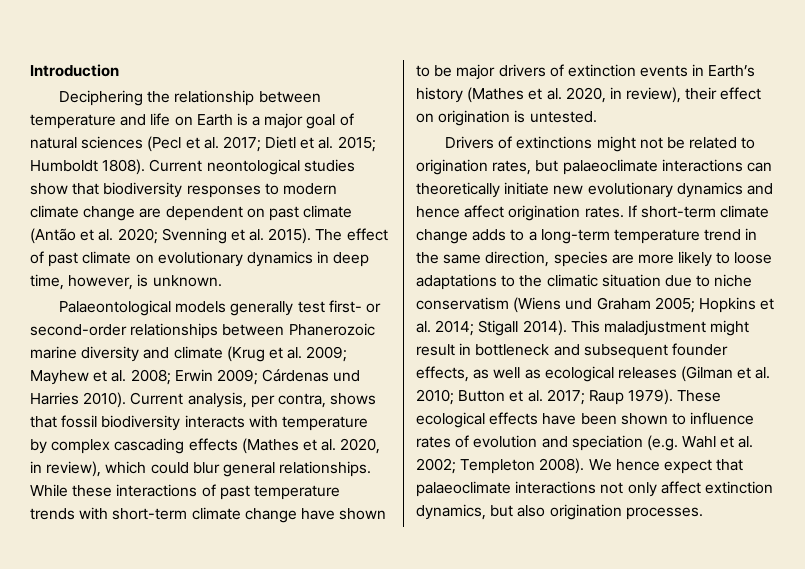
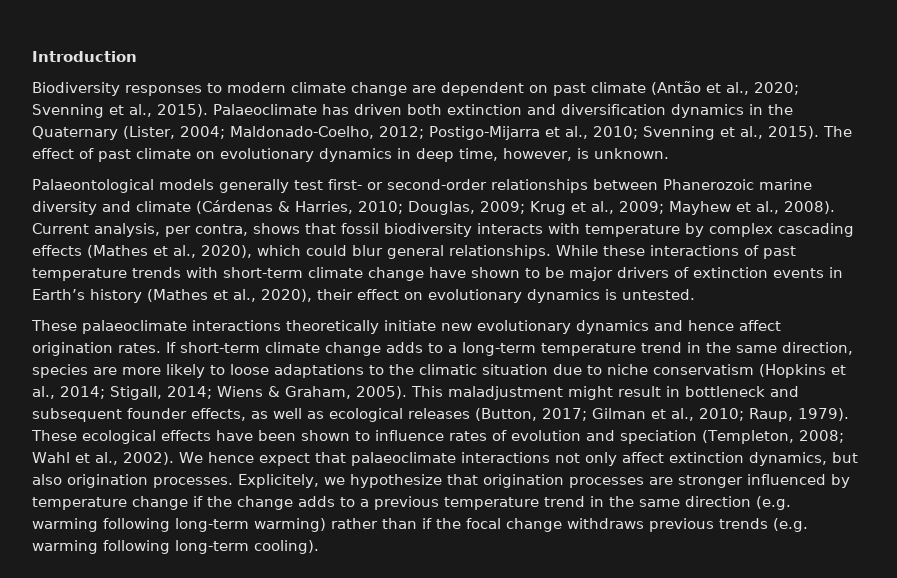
[59,90,321,106] [30,113,354,129] [30,136,376,152] [30,159,355,175] [30,182,183,198] Deciphering the relationship between temperature and life on Earth is a major goal of natural sciences (Pecl et al. 2017; Dietl et al. 2015; Humboldt 1808). Current neontological studies show that biodiversity -> [32,82,120,96] Biodiversity
[98,229,114,241] al. -> [726,82,749,95] al.,
[249,229,265,241] al. -> [129,104,793,118] [32,126,763,140] al., 2015). Palaeoclimate has driven both extinction and diversification dynamics in the Quaternary (Lister, 2004; Maldonado-Coelho, 2012; Postigo-Mijarra et al., 2010; Svenning et al.,
[226,346,348,362] [30,369,361,385] [30,392,127,408] (Krug et al. 2009; Mayhew et al. 2008; Erwin 2009; Cárdenas und Harries 2010). -> [196,200,835,215] (Cárdenas & Harries, 2010; Douglas, 2009; Krug et al., 2009; Mayhew et al., 2008).
[321,438,381,454] [30,461,102,477] al. 2020, in review), -> [173,245,252,258] al., 2020),
[546,87,682,103] al. 2020, in review), -> [233,289,312,302] al., 2020),
[438,110,511,126] origination -> [428,289,600,303] evolutionary dynamics
[445,136,756,152] [416,159,772,175] Drivers of extinctions might not be related to origination rates, but palaeoclimate interactions can -> [31,320,281,334] These palaeoclimate interactions
[513,297,775,313] [416,320,567,336] (Wiens und Graham 2005; Hopkins et al. 2014; Stigall 2014). -> [759,364,846,378] [32,386,407,400] (Hopkins et al., 2014; Stigall, 2014; Wiens & Graham, 2005).
[681,366,771,382] [416,389,624,405] (Gilman et al. 2010; Button et al. 2017; Raup -> [475,408,793,422] (Button, 2017; Gilman et al., 2010; Raup,
[646,435,754,451] [416,458,585,474] (e.g. Wahl et al. 2002; Templeton 2008). -> [702,430,844,444] [32,452,174,465] (Templeton, 2008; Wahl et al., 2002).
(703, 513) none -> [238,474,850,488] [32,496,791,510] [32,518,808,532] [32,540,319,554] Explicitely, we hypothesize that origination processes are stronger influenced by temperature change if the change adds to a previous temperature trend in the same direction (e.g. warming following long-term warming) rather than if the focal change withdraws previous trends (e.g. warming following long-term cooling).

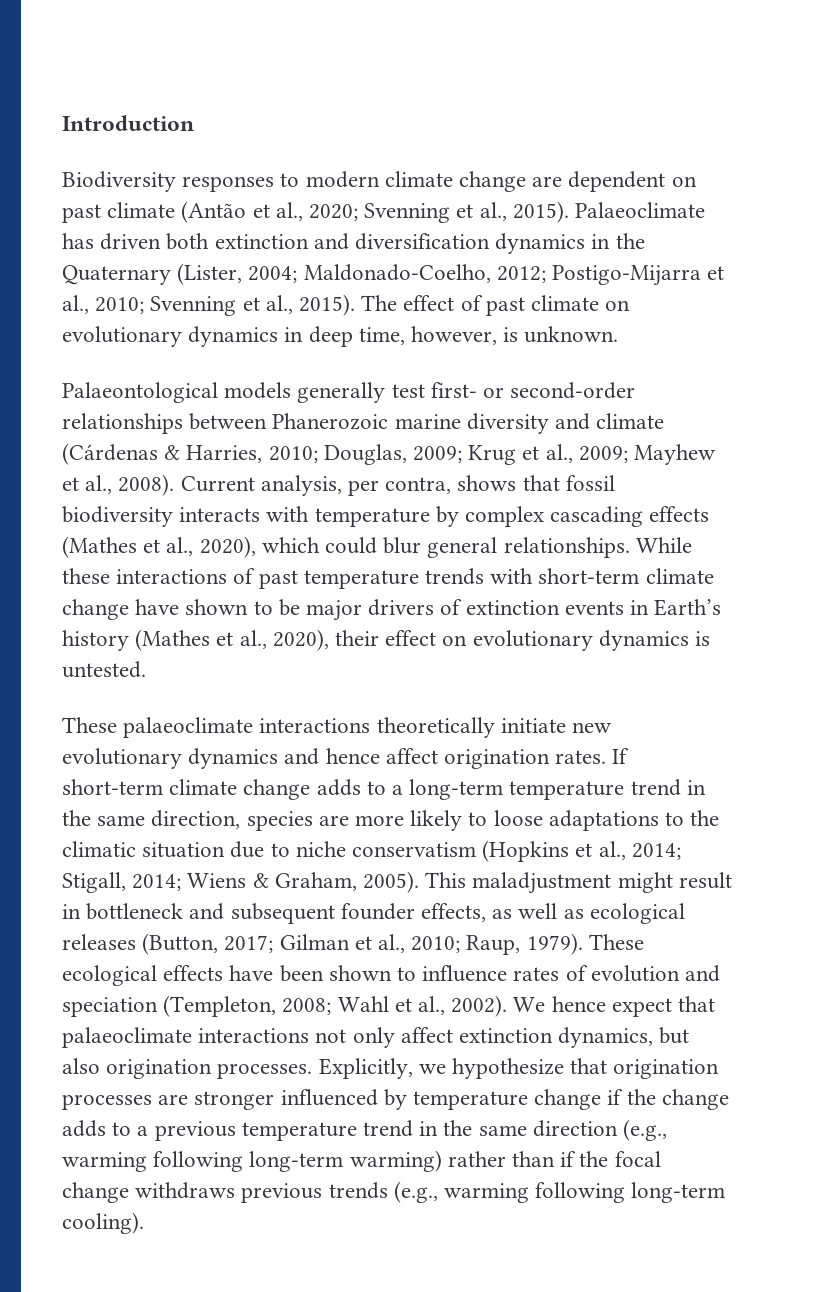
[238,474,319,488] Explicitely, -> [318,1058,413,1079] Explicitly,
[756,496,791,510] (e.g. -> [623,1119,668,1141] (e.g.,
[773,518,808,532] (e.g. -> [393,1181,438,1203] (e.g.,

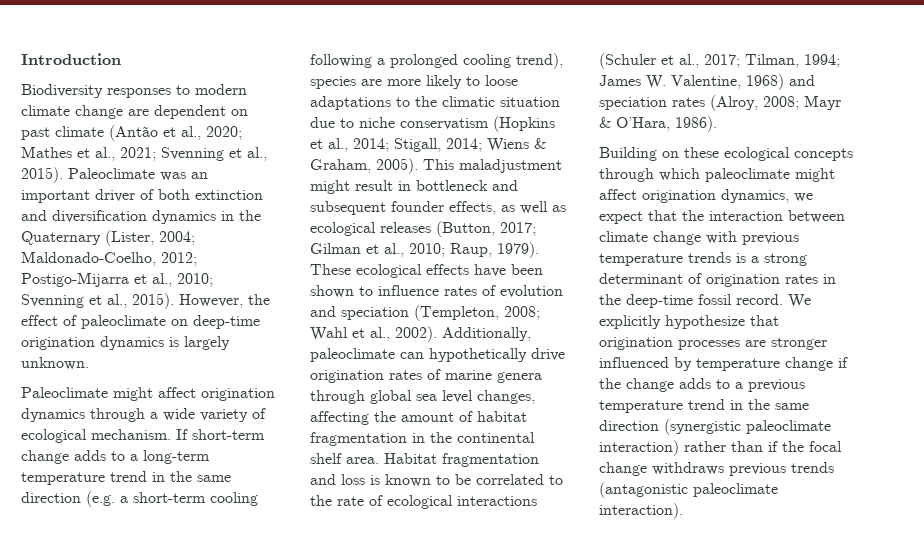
[364,201,706,223] [62,233,162,250] Svenning et al., 2015). Palaeoclimate has driven -> [21,146,267,161] [21,167,208,183] [21,189,154,203] Mathes et al., 2021; Svenning et al., 2015). Paleoclimate was an important driver of
[361,295,631,316] [62,326,619,347] [62,382,636,403] [62,413,665,434] [62,443,717,465] [62,474,615,496] [62,506,710,527] [62,536,692,558] [62,568,714,589] [62,599,722,621] [62,629,711,651] [62,661,146,678] [62,717,613,738] [62,748,607,769] The effect of past climate on evolutionary dynamics in deep time, however, is unknown. // Palaeontological models generally test first- or second-order relationships between Phanerozoic marine diversity and climate (Cárdenas & Harries, 2010; Douglas, 2009; Krug et al., 2009; Mayhew et al., 2008). Current analysis, per contra, shows that fossil biodiversity interacts with temperature by complex cascading effects (Mathes et al., 2020), which could blur general relationships. While these interactions of past temperature trends with short-term climate change have shown to be major drivers of extinction events in Earth’s history (Mathes et al., 2020), their effect on evolutionary dynamics is untested. // These palaeoclimate interactions theoretically initiate new evolutionary dynamics and hence affect origination rates. -> [179,294,270,308] [21,315,260,329] [21,336,230,350] [21,357,89,370] [21,387,275,401] [21,408,266,422] [21,429,171,443] However, the effect of paleoclimate on deep-time origination dynamics is largely unknown. // Paleoclimate might affect origination dynamics through a wide variety of ecological mechanism.
[169,779,238,795] climate -> (265, 434) none
[151,810,241,829] direction, -> [21,491,258,507] [310,53,563,69] direction (e.g. a short-term cooling following a prolonged cooling trend),
[513,996,716,1017] [62,1027,690,1048] [62,1058,446,1079] We hence expect that palaeoclimate interactions not only affect extinction dynamics, but also origination processes. Explicitly, we -> [442,327,531,341] [310,348,565,362] [310,369,542,383] [310,390,535,404] [310,411,527,425] [310,432,535,446] [310,453,539,467] [310,474,563,487] [310,495,537,509] [599,53,840,69] [599,74,815,90] [599,95,841,111] [599,116,717,132] [599,147,853,161] [599,168,835,182] [599,189,813,203] [599,210,845,224] [599,231,799,245] [599,252,807,266] [599,273,836,287] [599,294,811,308] [599,315,661,329] Additionally, paleoclimate can hypothetically drive origination rates of marine genera through global sea level changes, affecting the amount of habitat fragmentation in the continental shelf area. Habitat fragmentation and loss is known to be correlated to the rate of ecological interactions (Schuler et al., 2017; Tilman, 1994; James W. Valentine, 1968) and speciation rates (Alroy, 2008; Mayr & O’Hara, 1986). // Building on these ecological concepts through which paleoclimate might affect origination dynamics, we expect that the interaction between climate change with previous temperature trends is a strong determinant of origination rates in the deep-time fossil record. We explicitly
[623,1119,668,1141] [62,1150,442,1172] (e.g., warming following long-term warming) -> [664,419,831,435] [599,440,679,456] (synergistic paleoclimate interaction)
[393,1181,726,1203] [62,1212,144,1234] (e.g., warming following long-term cooling). -> [599,482,778,498] [599,503,683,519] (antagonistic paleoclimate interaction).

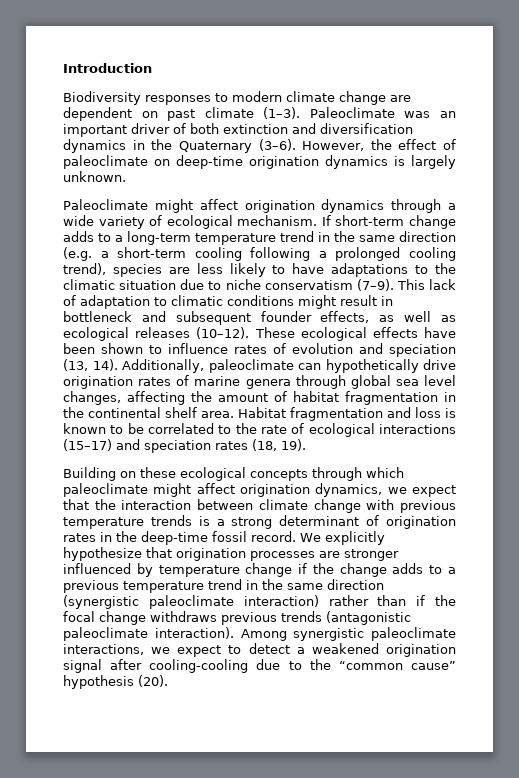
[109,125,242,141] [21,146,267,161] [21,167,63,183] (Antão et al., 2020; Mathes et al., 2021; Svenning et al., 2015). -> [263,107,301,119] (1–3).
[105,230,195,246] [21,251,197,266] [21,272,213,287] [21,293,174,309] (Lister, 2004; Maldonado-Coelho, 2012; Postigo-Mijarra et al., 2010; Svenning et al., 2015). -> [258,139,296,151] (3–6).
[387,79,421,86] more -> [196,263,223,274] less
[485,75,518,86] loose -> [292,263,325,274] have
[493,116,555,132] [310,138,546,152] [310,158,562,174] (Hopkins et al., 2014; Stigall, 2014; Wiens & Graham, 2005). This maladjustment -> [356,279,456,291] [63,295,294,309] (7–9). This lack of adaptation to climatic conditions
[436,221,536,237] [310,242,539,258] (Button, 2017; Gilman et al., 2010; Raup, 1979). -> [196,327,250,339] (10–12).
[414,305,540,321] [310,326,437,342] (Templeton, 2008; Wahl et al., 2002). -> [63,359,118,371] (13, 14).
[599,53,840,69] [599,74,815,90] [599,95,841,111] [599,116,717,132] (Schuler et al., 2017; Tilman, 1994; James W. Valentine, 1968) and speciation rates (Alroy, 2008; Mayr & O’Hara, 1986). -> [63,439,306,453] (15–17) and speciation rates (18, 19).
(683, 511) none -> [240,627,456,641] [63,643,456,657] [63,659,456,673] [63,675,168,689] Among synergistic paleoclimate interactions, we expect to detect a weakened origination signal after cooling-cooling due to the “common cause” hypothesis (20).

